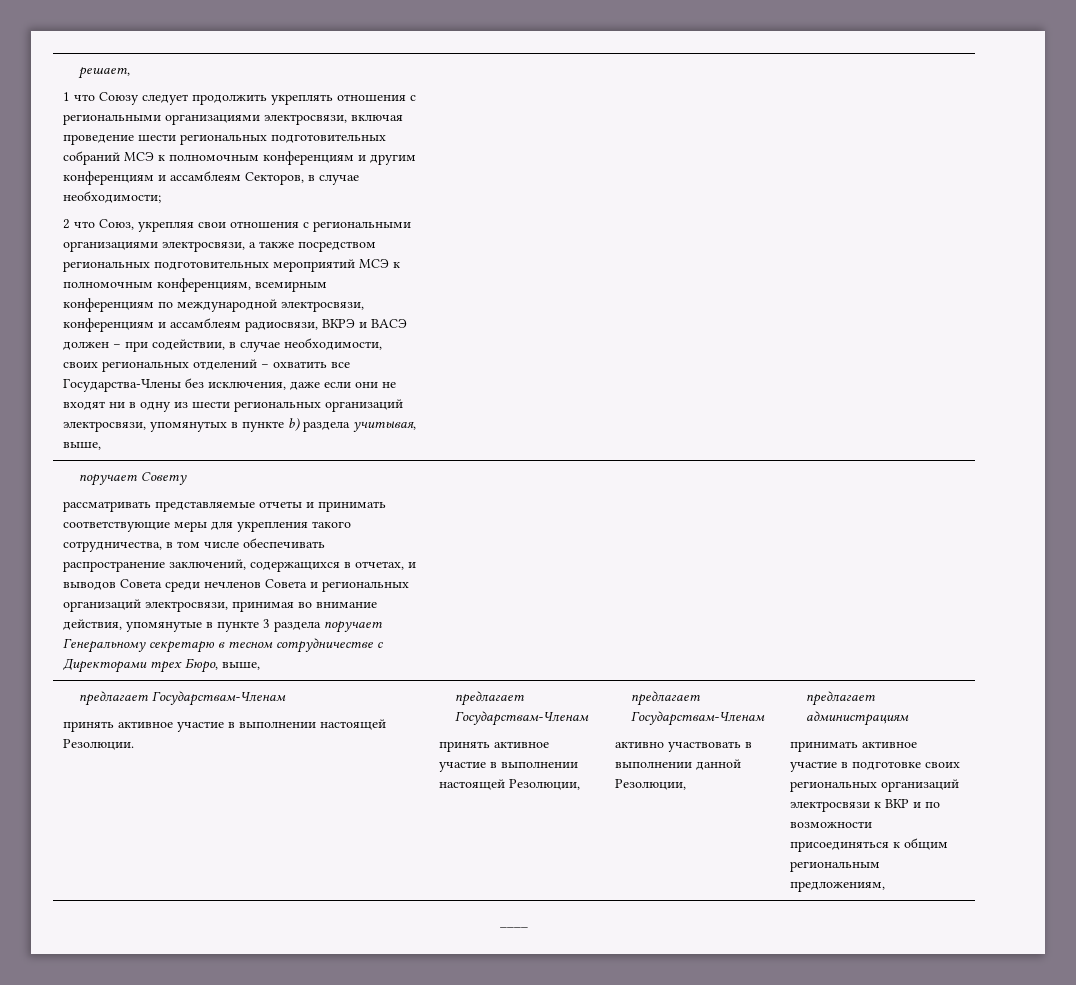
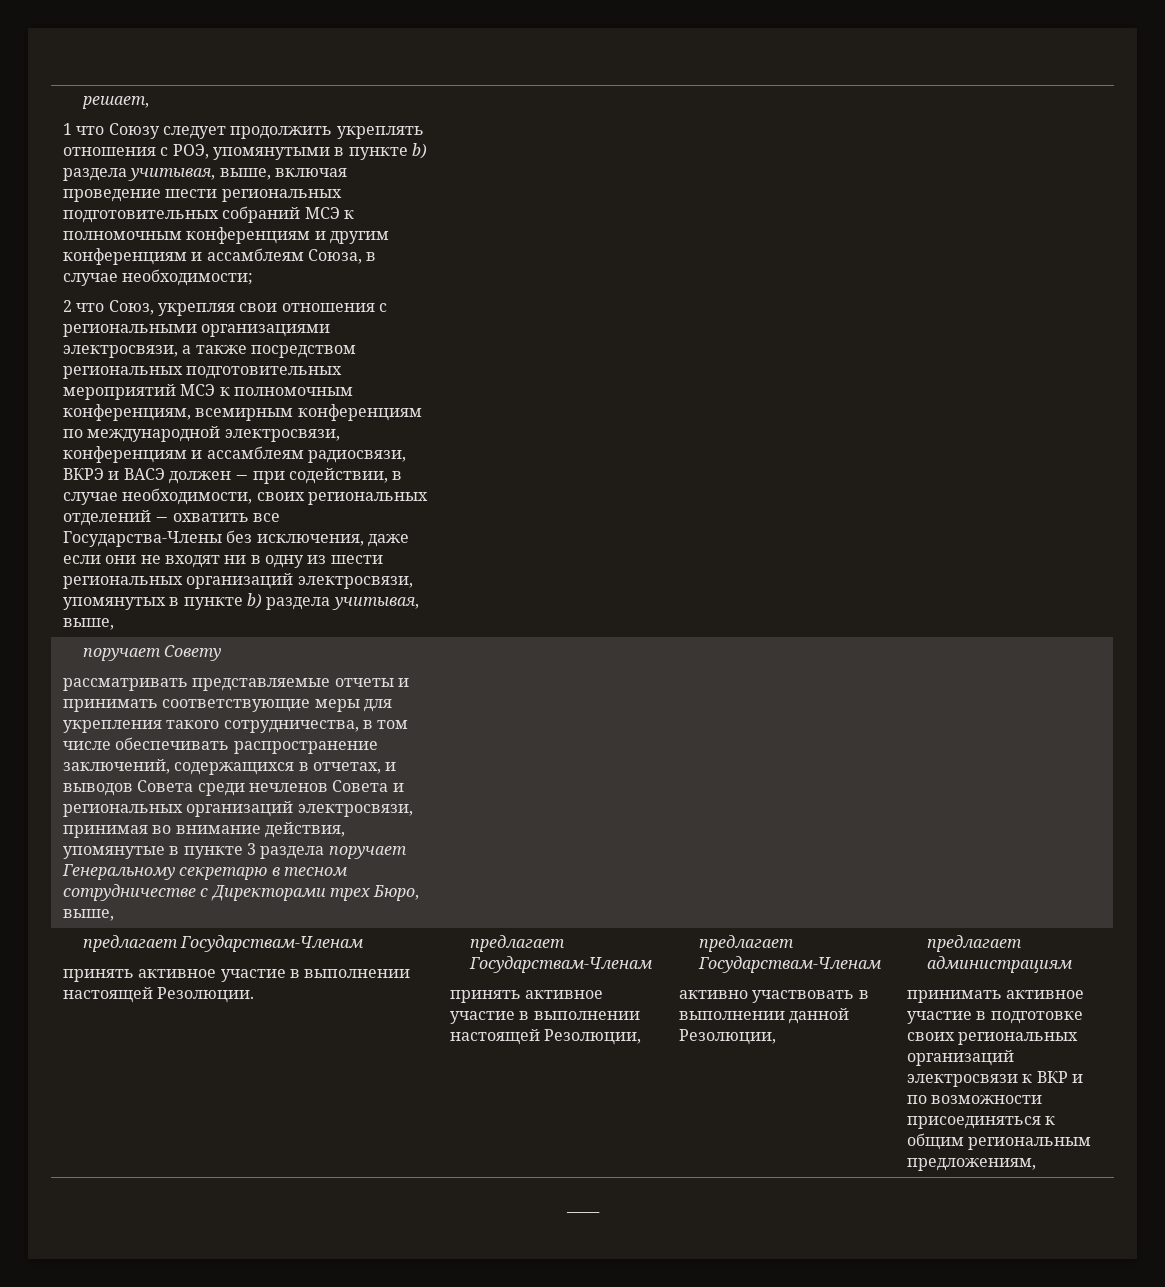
[63,114,348,125] региональными организациями электросвязи, -> [172,143,427,160] [62,168,271,181] РОЭ, упомянутыми в пункте b) раздела учитывая, выше,
[245,172,305,185] Секторов, -> [307,249,362,264] Союза,

